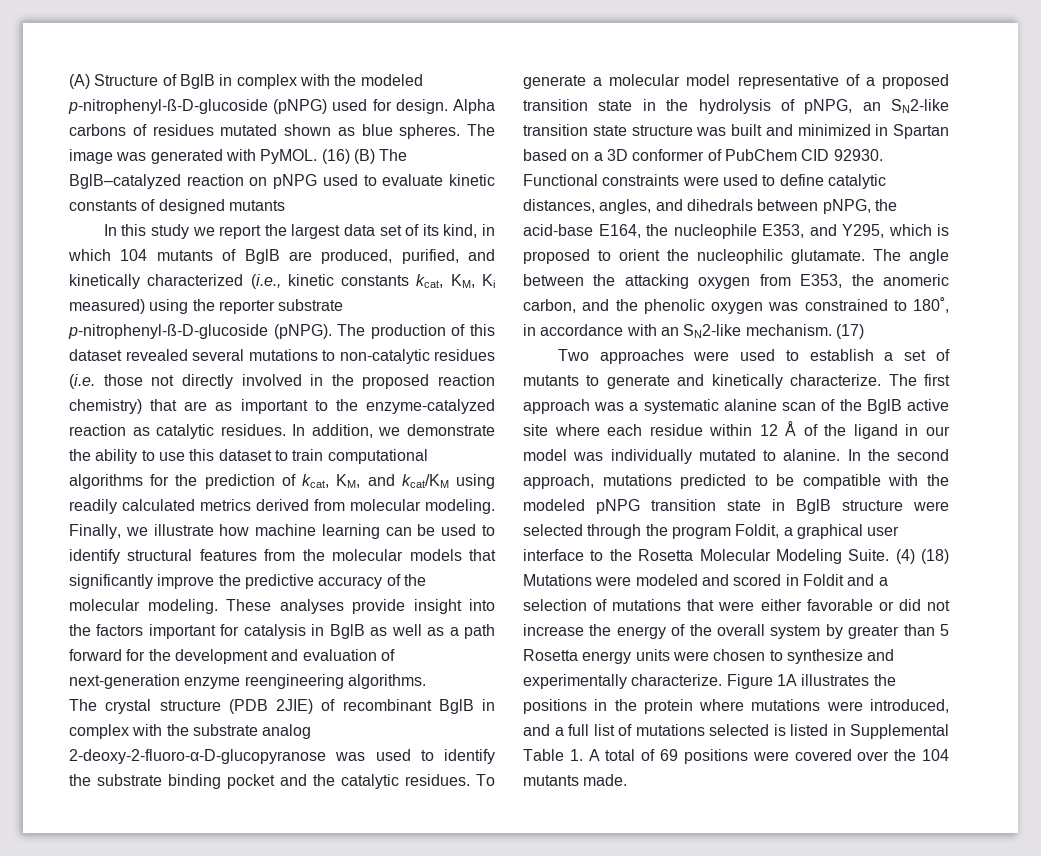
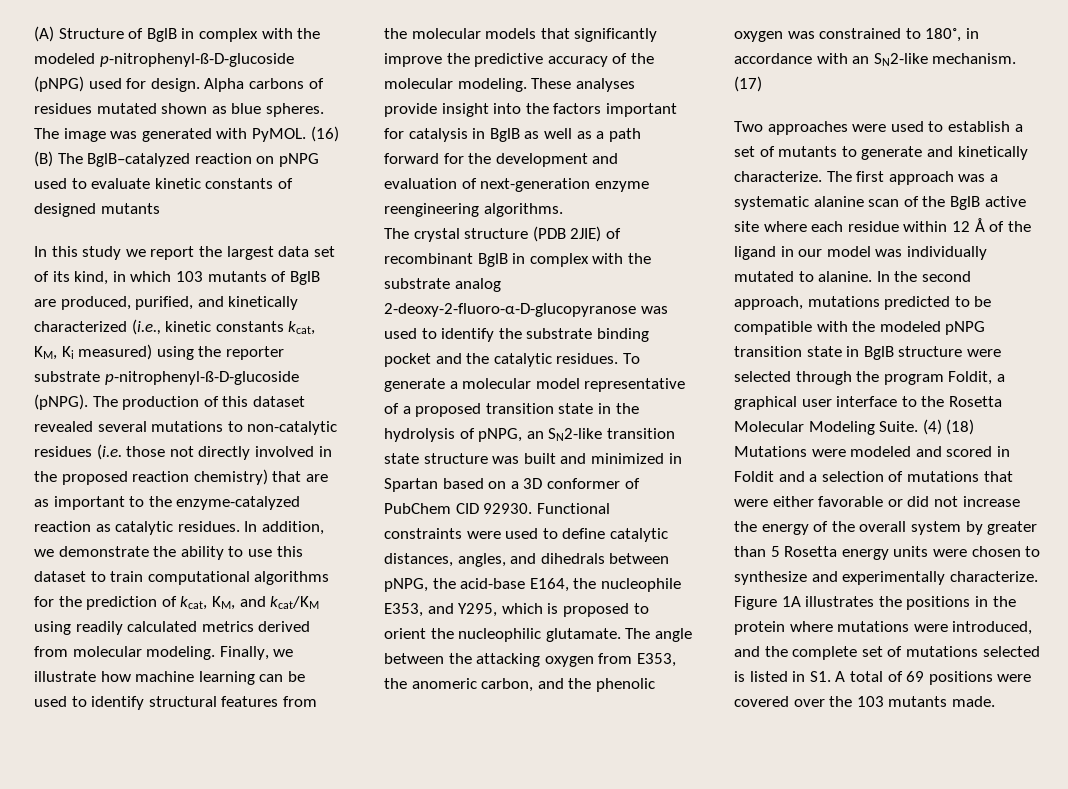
[120,249,148,261] 104 -> [175,271,203,282] 103
[554,724,615,736] a full list -> [764,646,883,660] the complete set
[850,724,949,739] [523,749,583,761] Supplemental Table 1. -> [809,671,831,682] S1.
[922,749,949,761] 104 -> [856,696,884,707] 103

